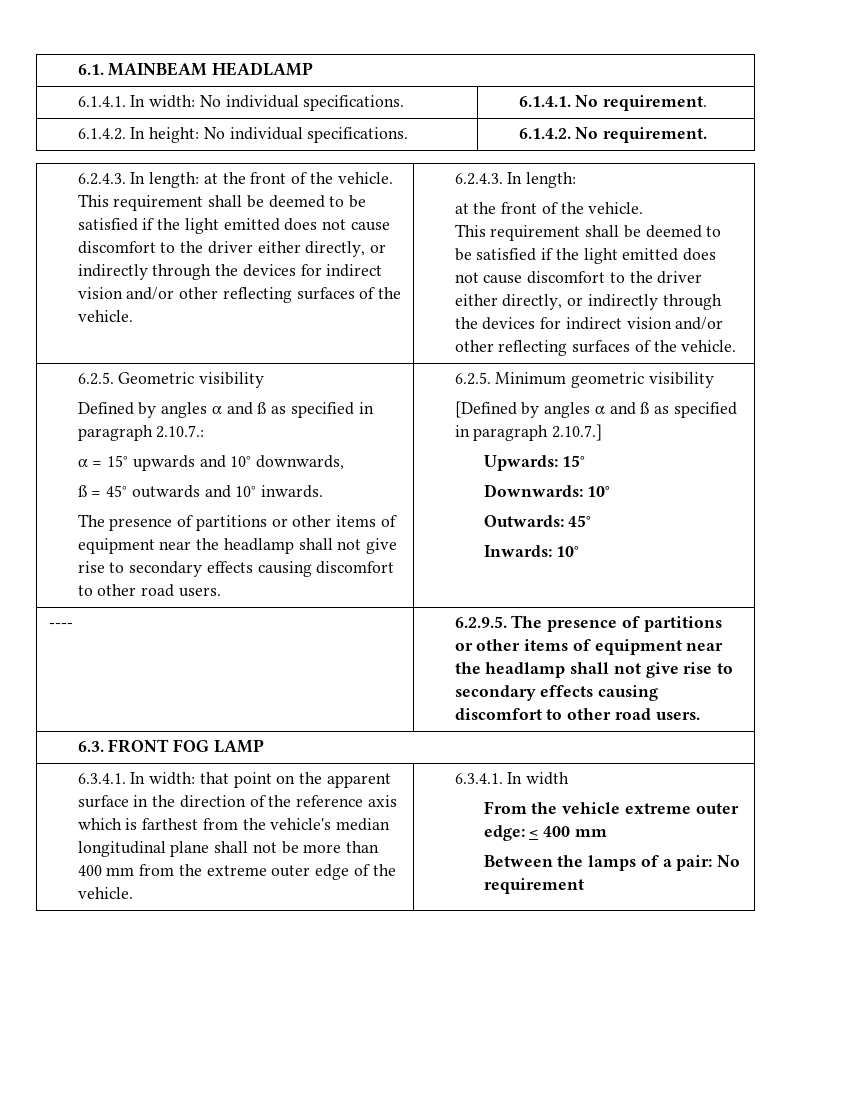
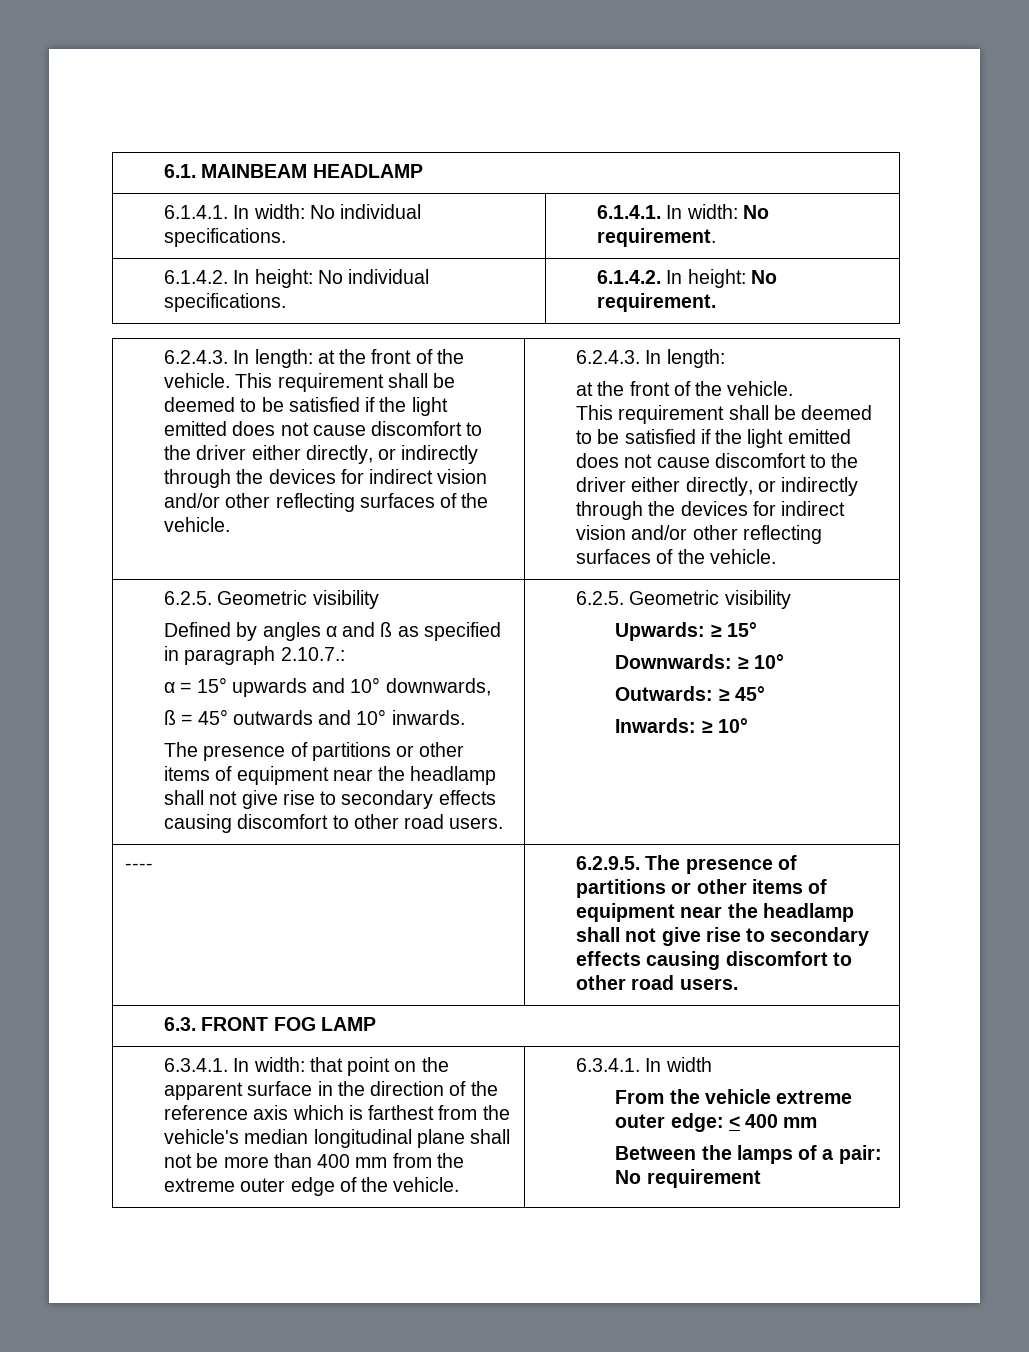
(571, 101) none -> [666,204,738,219] In width:
(571, 133) none -> [666,269,746,288] In height:
[495,372,714,388] [454,401,737,418] [454,424,603,441] Minimum geometric visibility // [Defined by angles α and ß as specified in paragraph 2.10.7.] -> [629,590,791,609] Geometric visibility
(558, 463) none -> [710,624,722,637] ≥
(583, 490) none -> [737,656,749,669] ≥
(564, 521) none -> [718,688,730,701] ≥
(552, 551) none -> [701,720,713,733] ≥

